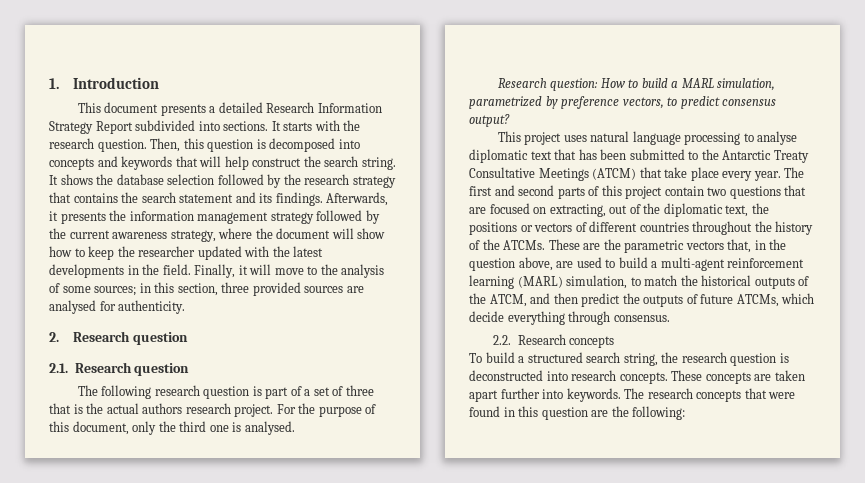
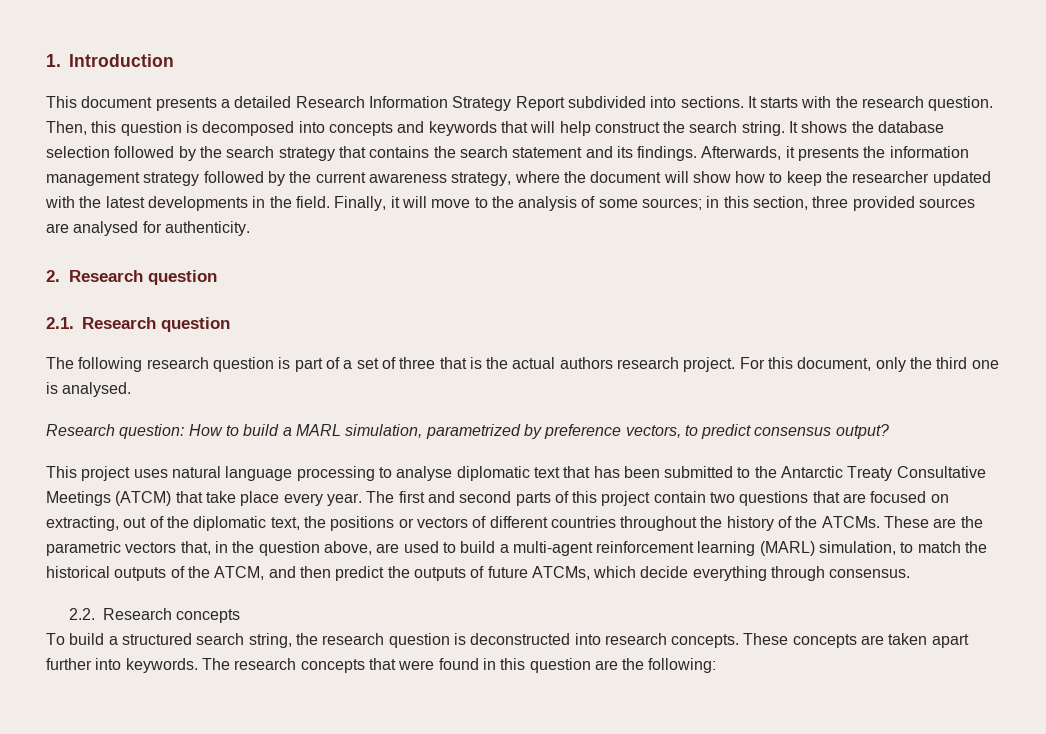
[304,174,350,185] research -> [226,146,275,158] search
[298,403,377,417] the purpose of -> (765, 363) none

